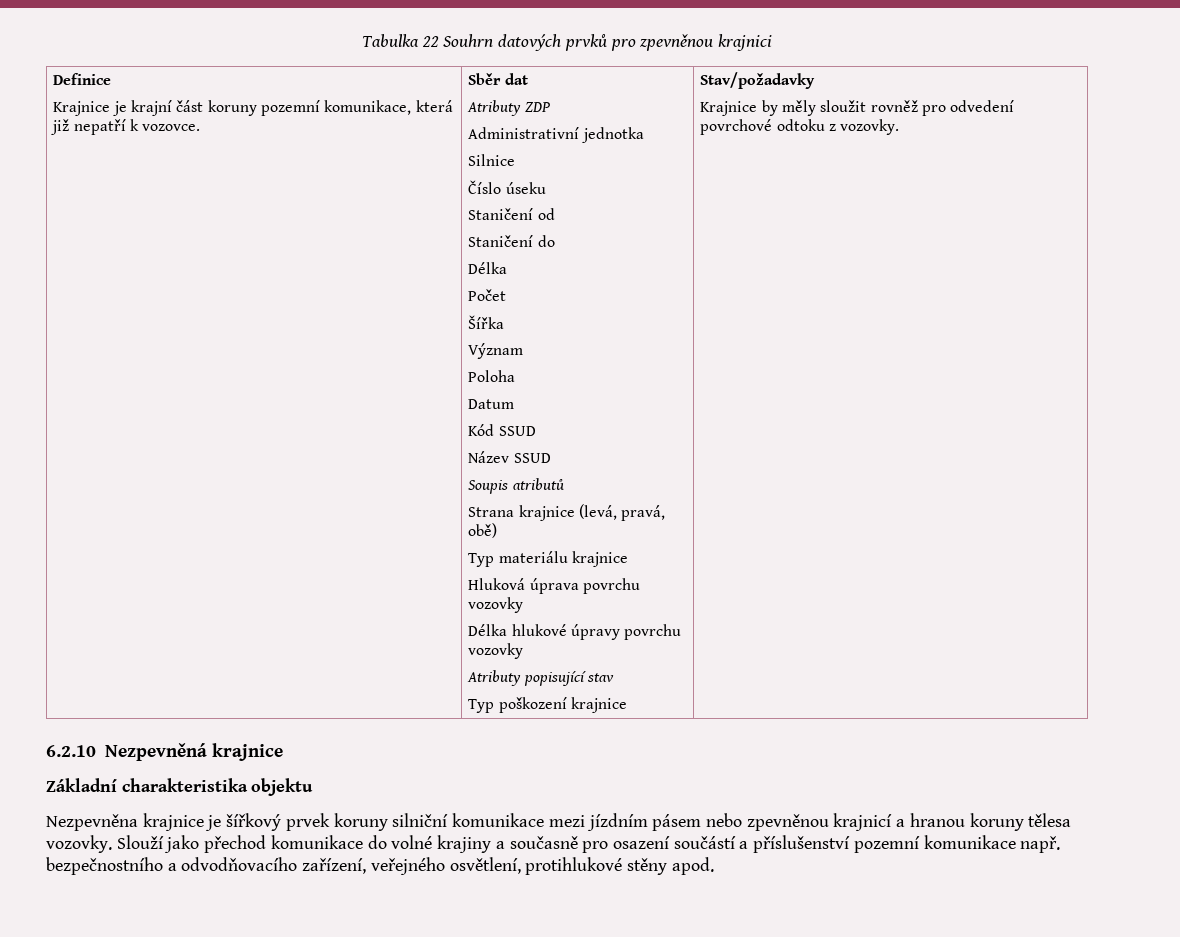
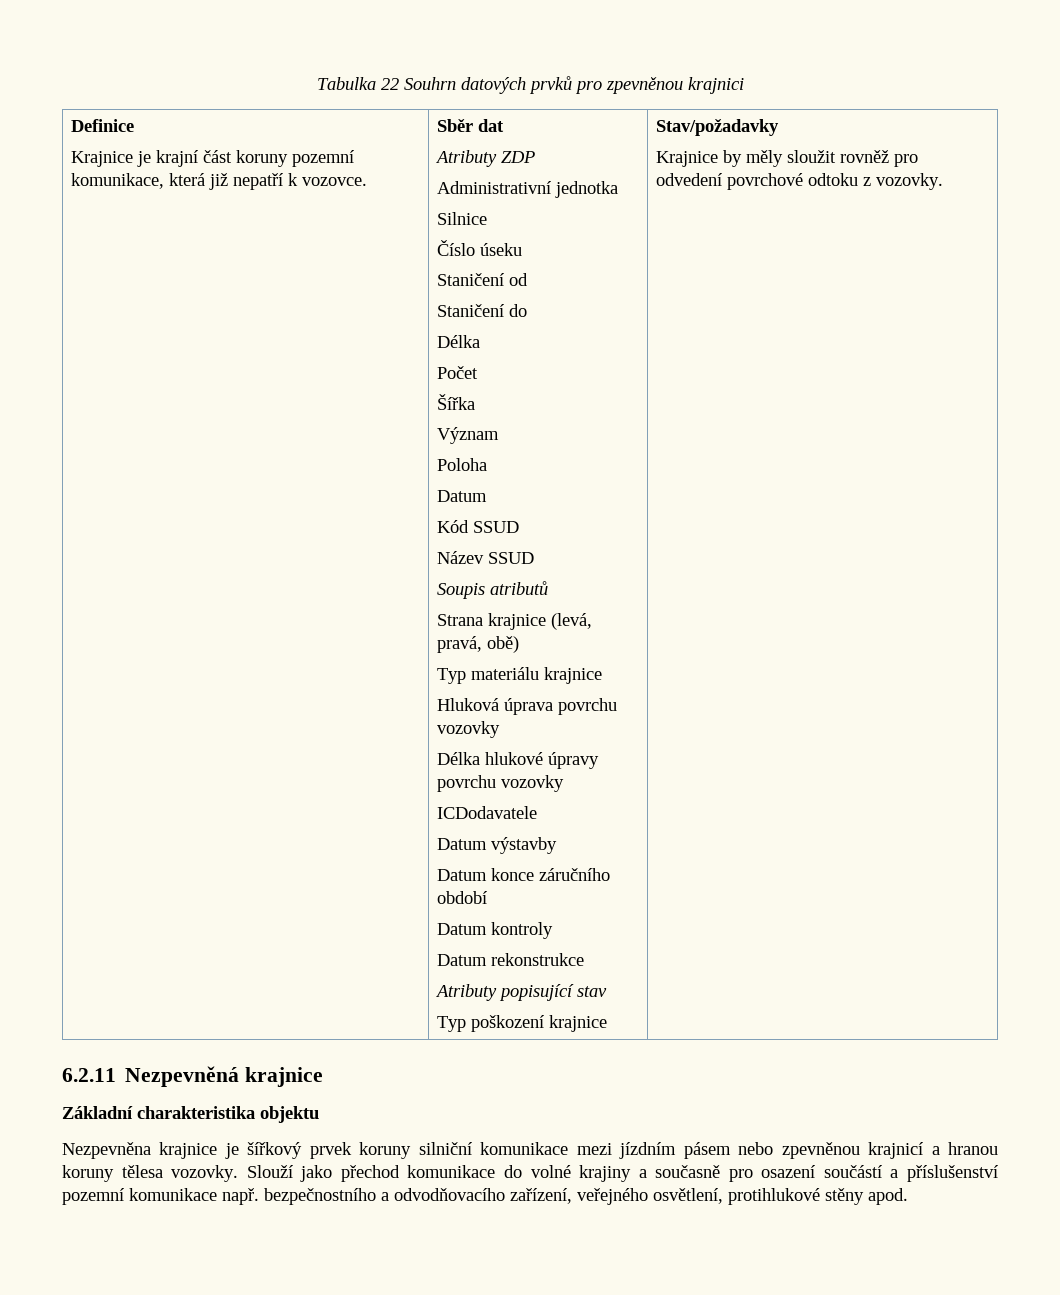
(524, 651) none -> [437,806,538,819] [437,837,558,854] [437,868,611,881] [437,891,488,904] [437,922,554,939] [437,953,585,966] // ICDodavatele // Datum výstavby // Datum konce záručního období // Datum kontroly // Datum rekonstrukce
[46,745,96,757] 6.2.10 -> [62,1068,116,1082] 6.2.11

